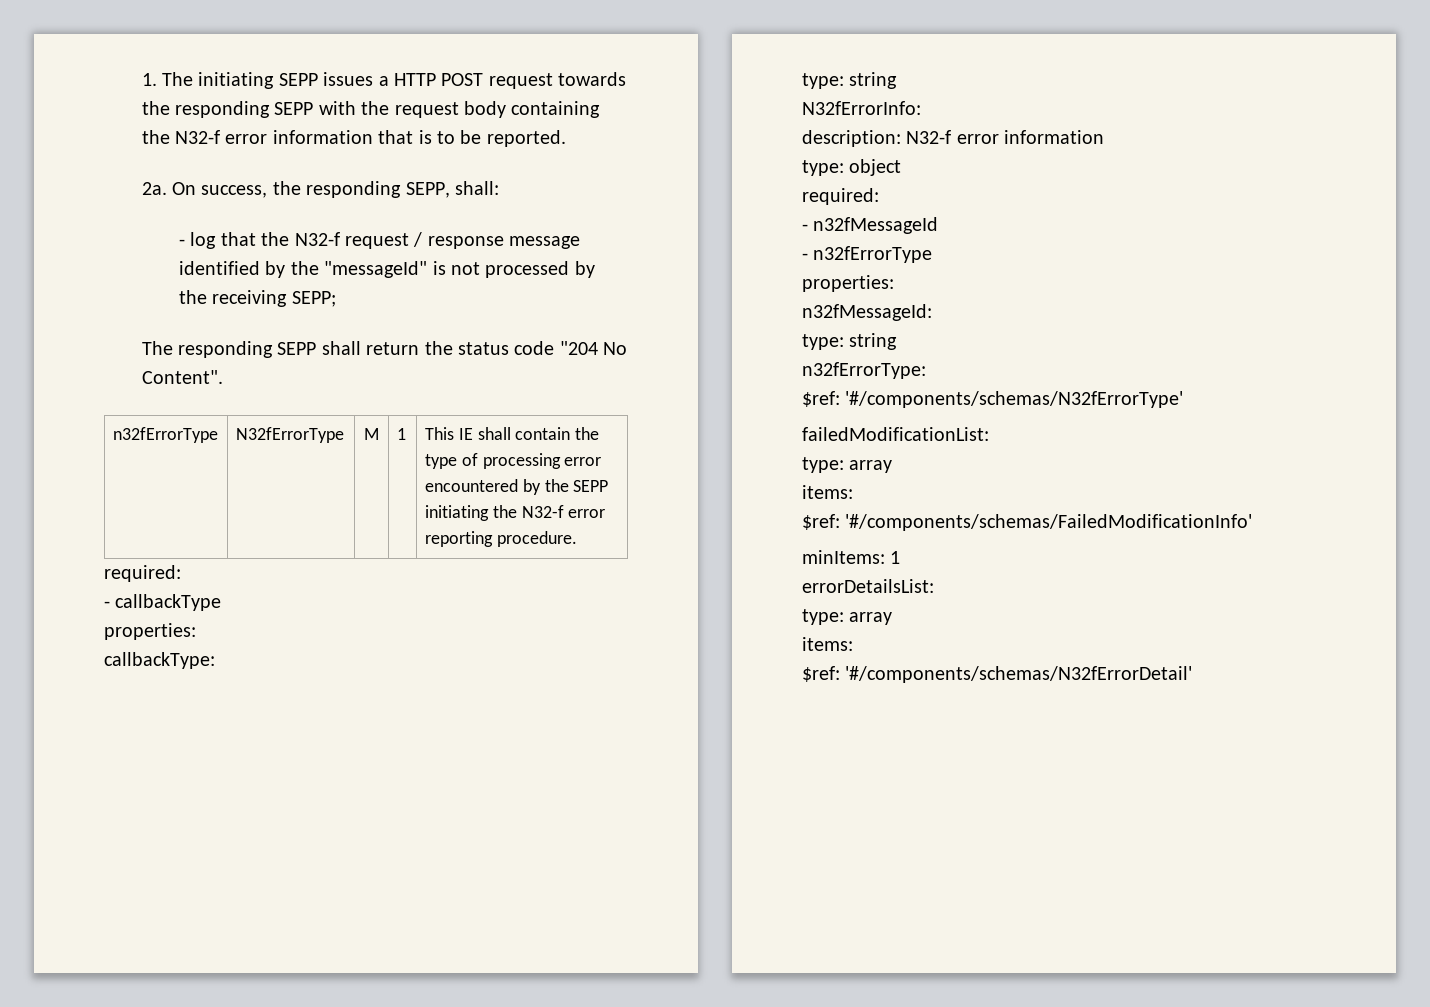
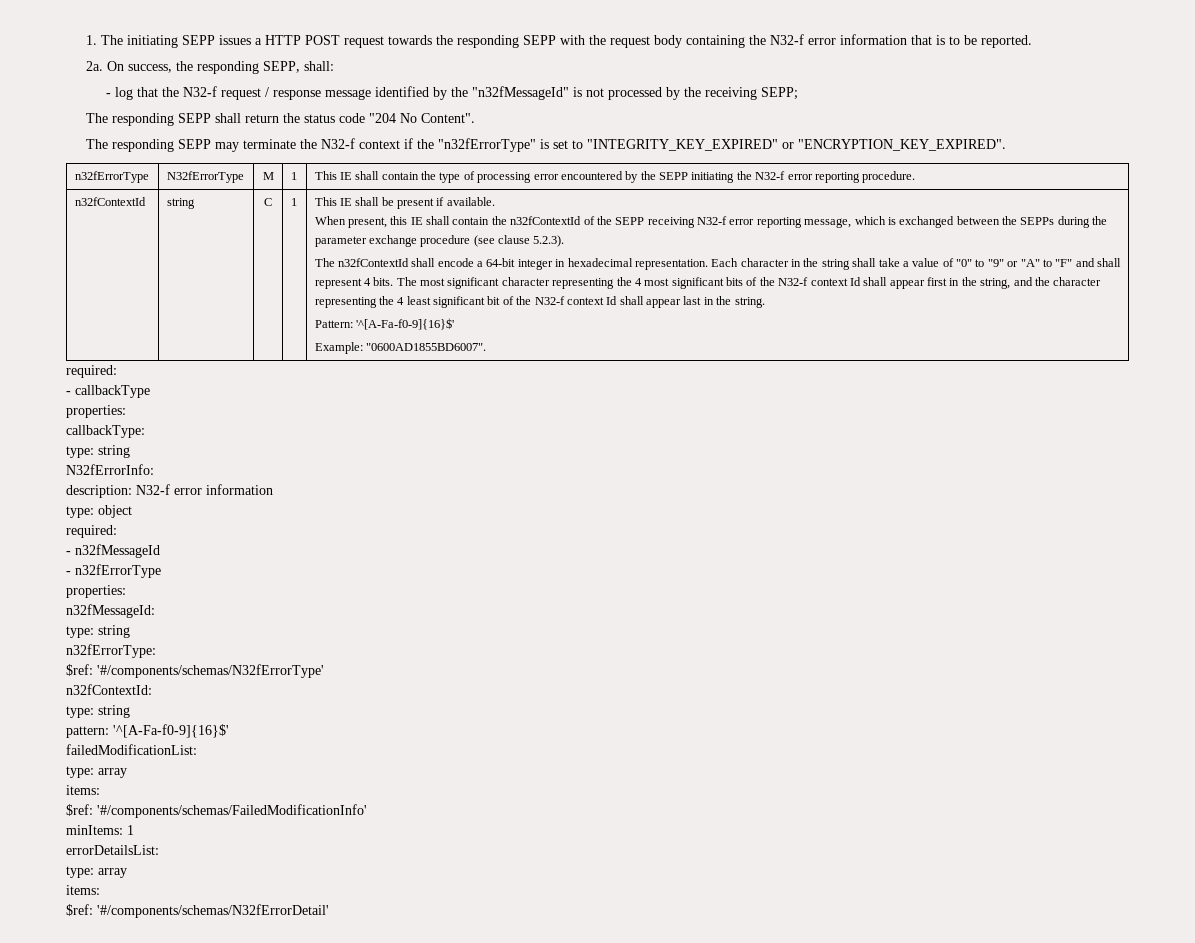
[324,261,428,278] "messageId" -> [471,86,569,100] "n32fMessageId"
(223, 377) none -> [85,138,1006,152] // The responding SEPP may terminate the N32-f context if the "n32fErrorType" is set to "INTEGRITY_KEY_EXPIRED" or "ENCRYPTION_KEY_EXPIRED".
(577, 539) none -> [74,197,146,206] [166,198,195,209] [264,198,272,206] [290,198,297,206] [314,197,495,209] [314,216,1108,228] [314,235,565,247] [314,258,1122,270] [314,277,1102,289] [314,296,765,308] [314,318,454,330] [314,342,486,354] // n32fContextId | string | C | 1 | This IE shall be present if available. // When present, this IE shall contain the n32fContextId of the SEPP receiving N32-f error reporting message, which is exchanged between the SEPPs during the parameter exchange procedure (see clause 5.2.3). // The n32fContextId shall encode a 64-bit integer in hexadecimal representation. Each character in the string shall take a value of "0" to "9" or "A" to "F" and shall represent 4 bits. The most significant character representing the 4 most significant bits of the N32-f context Id shall appear first in the string, and the character representing the 4 least significant bit of the N32-f context Id shall appear last in the string. // Pattern: '^[A-Fa-f0-9]{16}$' // Example: "0600AD1855BD6007".
(1184, 399) none -> [66,684,152,695] [66,705,130,718] [66,724,229,738] // n32fContextId: // type: string // pattern: '^[A-Fa-f0-9]{16}$'

